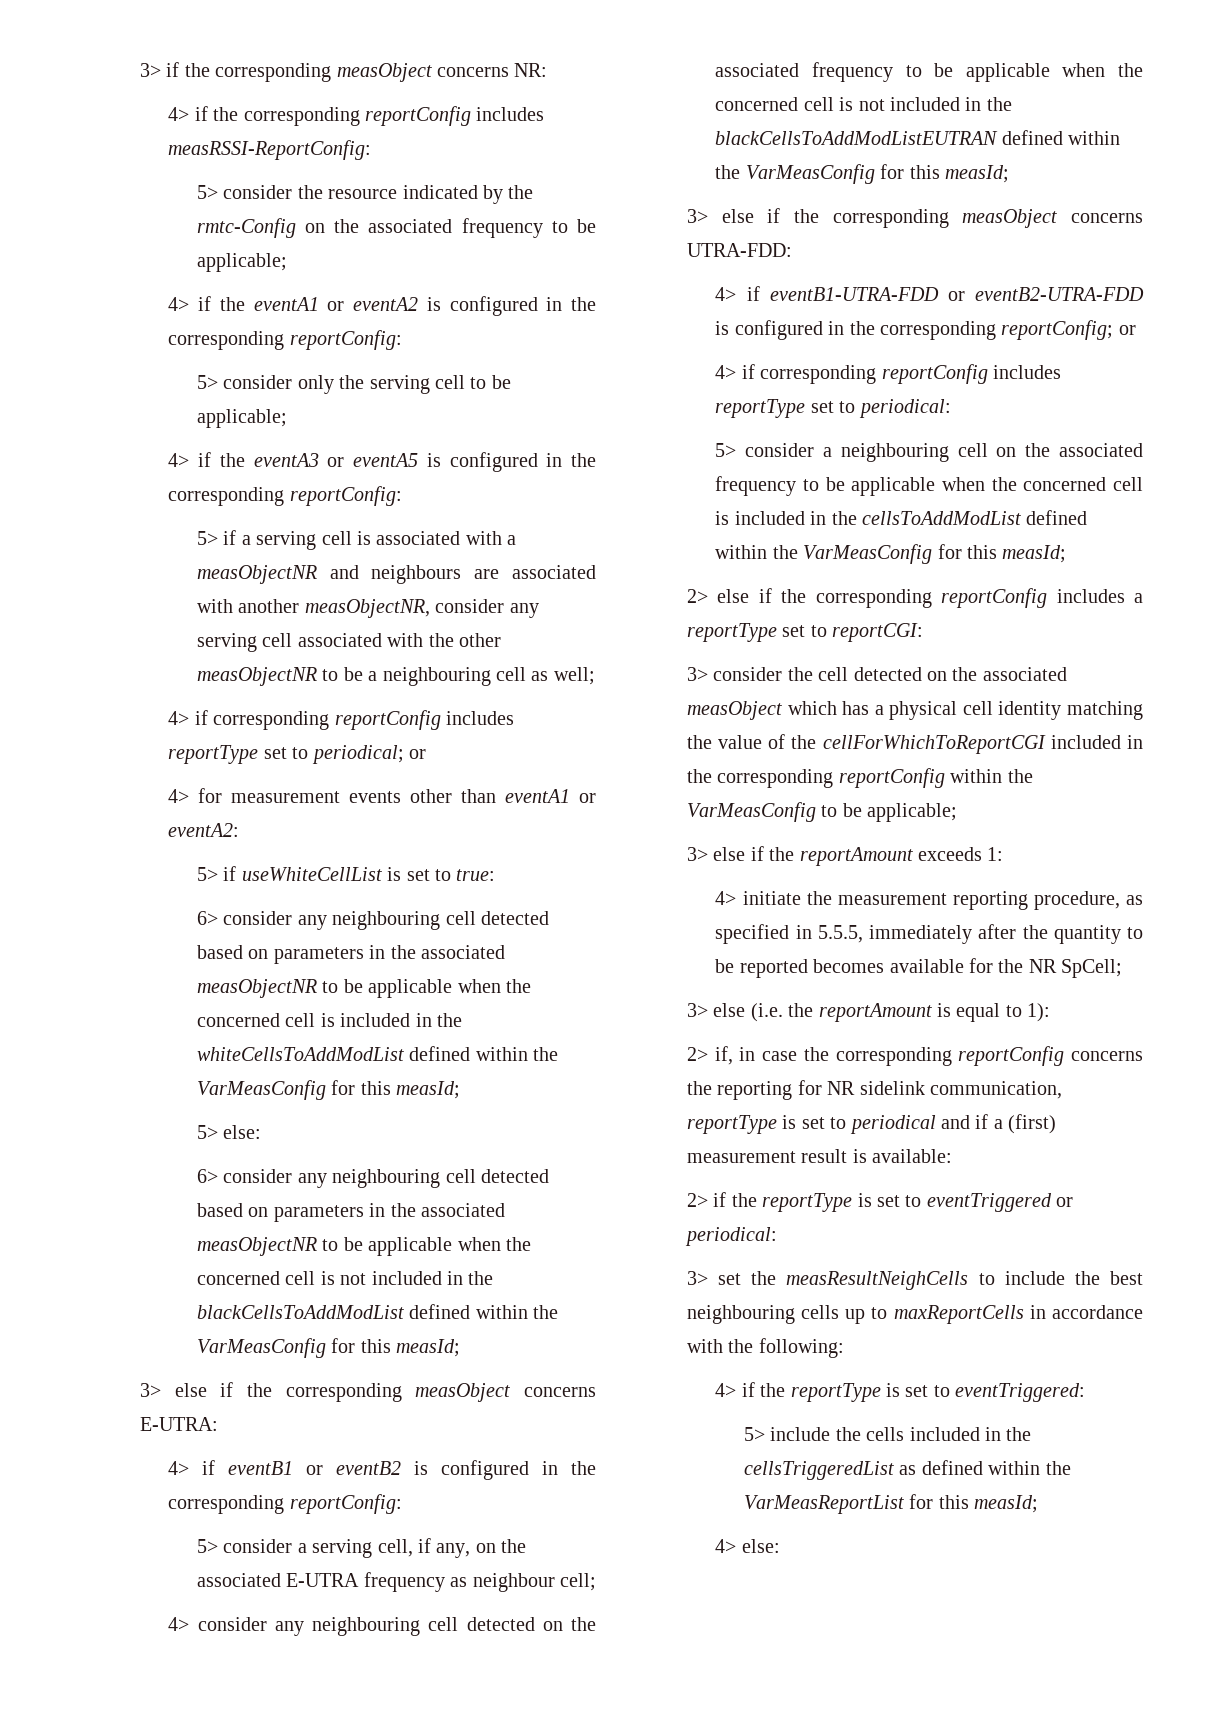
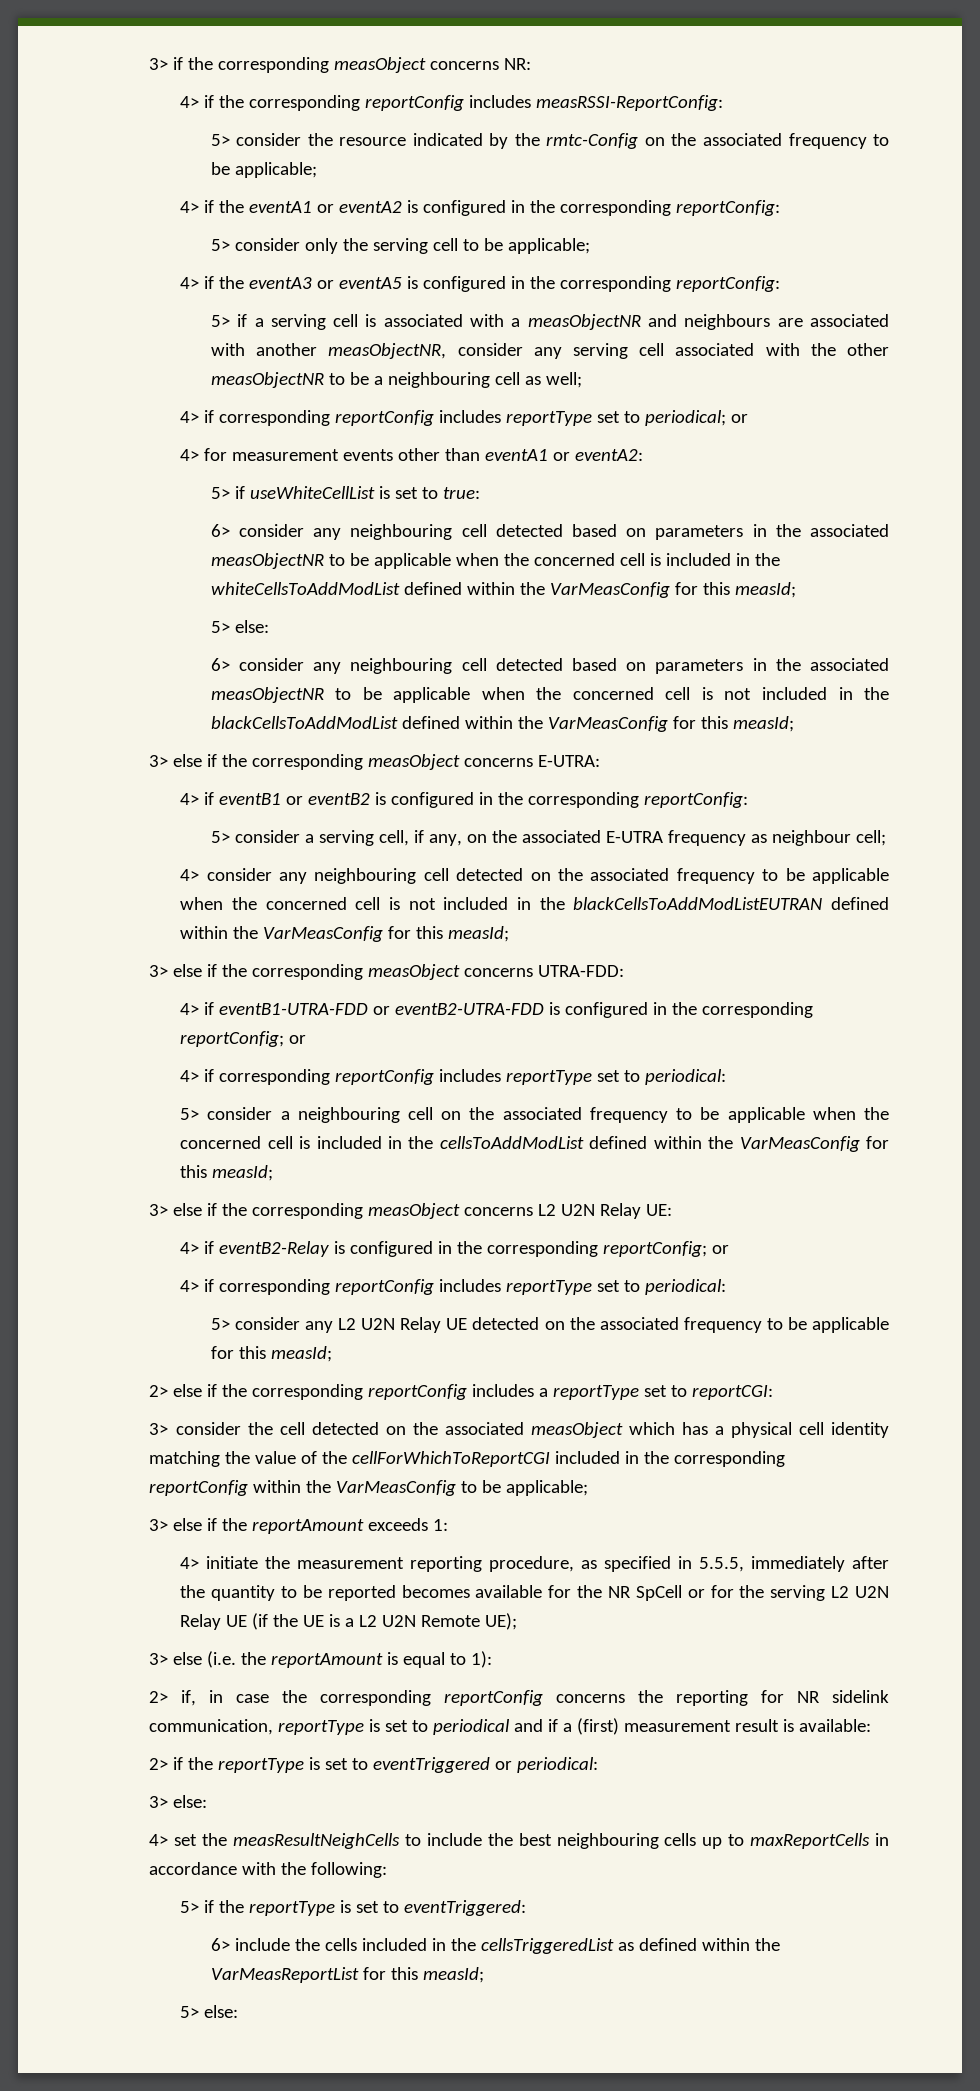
(1067, 554) none -> [149,1203,673,1219] [180,1241,730,1257] [180,1279,727,1295] [210,1317,890,1333] [210,1346,332,1362] // 3> else if the corresponding measObject concerns L2 U2N Relay UE: // 4> if eventB2-Relay is configured in the corresponding reportConfig; or // 4> if corresponding reportConfig includes reportType set to periodical: // 5> consider any L2 U2N Relay UE detected on the associated frequency to be applicable for this measId;
[1061,959,1123,978] SpCell; -> [635,1585,889,1601] [180,1613,518,1630] SpCell or for the serving L2 U2N Relay UE (if the UE is a L2 U2N Remote UE);
(708, 1278) none -> [173,1795,208,1808] [149,1834,169,1846] else: // 4>
[715,1383,737,1397] 4> -> [180,1901,200,1913] 5>
[743,1427,765,1441] 5> -> [210,1938,230,1951] 6>
[715,1539,737,1553] 4> -> [180,2006,200,2018] 5>

